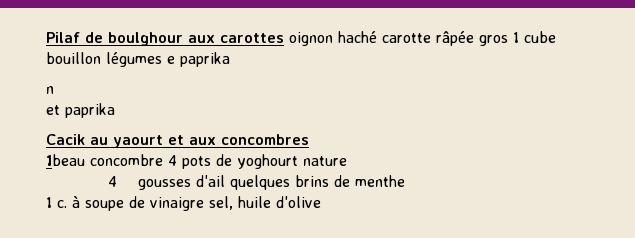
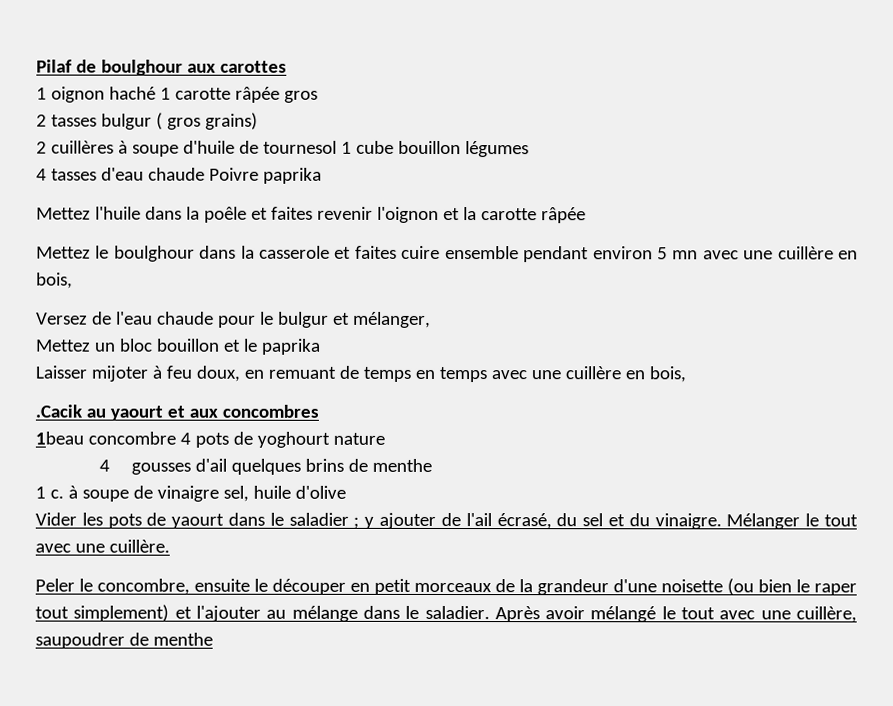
(284, 38) none -> [36,87,47,100] // 1
(377, 37) none -> [159,87,171,100] 1
[513,31,556,43] [46,52,230,67] [46,86,54,94] [46,103,115,118] [46,134,85,145] 1 cube bouillon légumes e paprika // n // et paprika // Cacik -> [36,112,258,130] [36,140,529,158] [36,167,322,184] [36,206,586,224] [36,245,858,263] [36,272,73,289] [36,311,431,328] [36,338,321,355] [35,365,686,383] [35,404,82,418] // 2 tasses bulgur ( gros grains) // 2 cuillères à soupe d'huile de tournesol 1 cube bouillon légumes // 4 tasses d'eau chaude Poivre paprika // Mettez l'huile dans la poêle et faites revenir l'oignon et la carotte râpée // Mettez le boulghour dans la casserole et faites cuire ensemble pendant environ 5 mn avec une cuillère en bois, // Versez de l'eau chaude pour le bulgur et mélanger, // Mettez un bloc bouillon et le paprika // Laisser mijoter à feu doux, en remuant de temps en temps avec une cuillère en bois, // .Cacik
(321, 202) none -> [35,512,859,530] [35,539,170,553] [35,578,857,596] [35,604,857,623] [35,632,213,649] // Vider les pots de yaourt dans le saladier ; y ajouter de l'ail écrasé, du sel et du vinaigre. Mélanger le tout avec une cuillère. // Peler le concombre, ensuite le découper en petit morceaux de la grandeur d'une noisette (ou bien le raper tout simplement) et l'ajouter au mélange dans le saladier. Après avoir mélangé le tout avec une cuillère, saupoudrer de menthe

